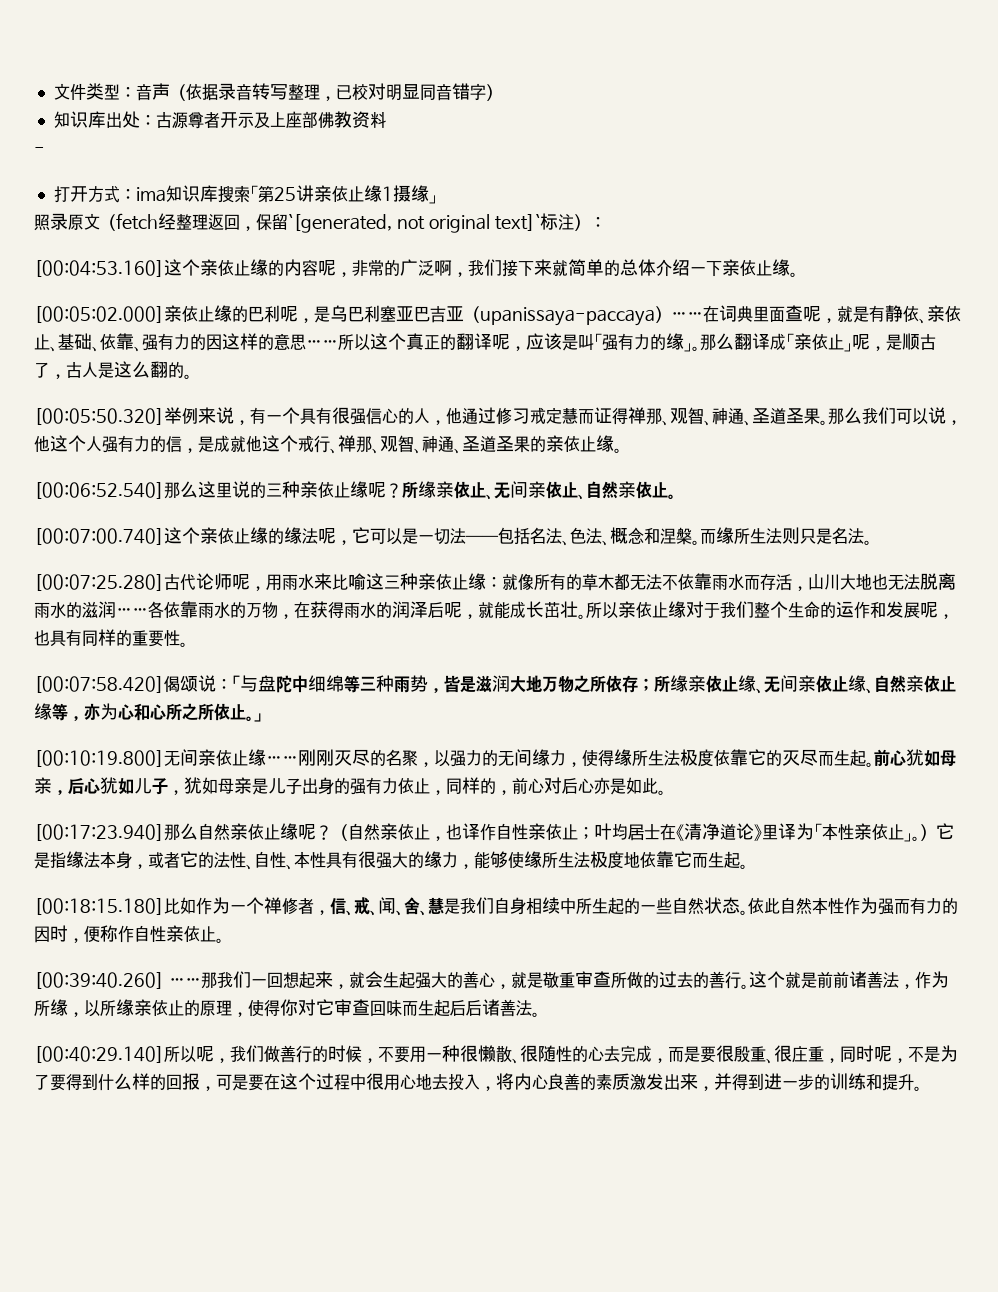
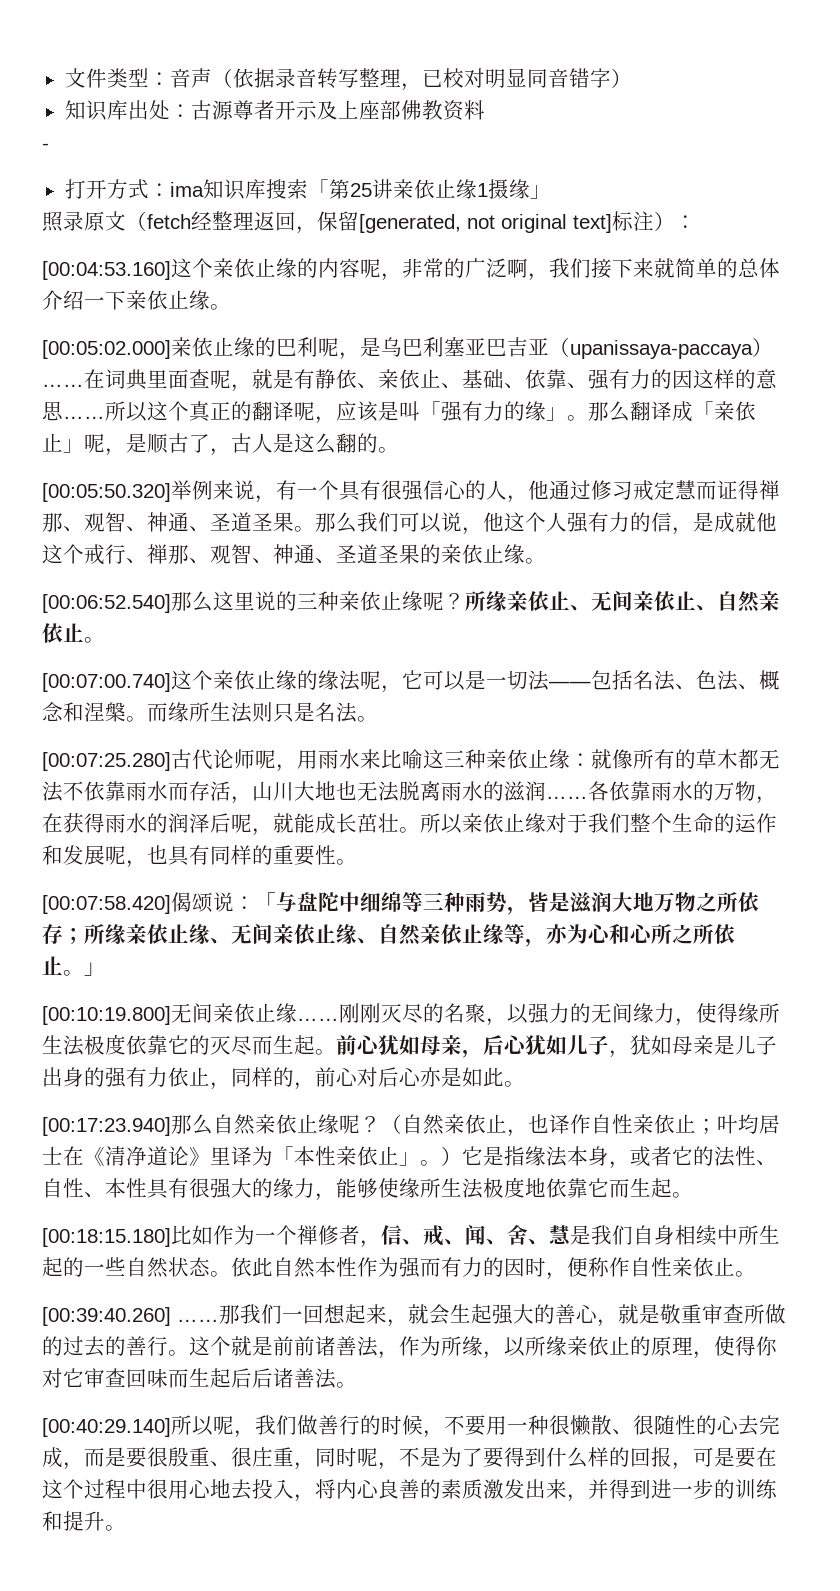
[288,214,392,233] `[generated, -> [359,214,461,233] [generated,
[494,214,540,231] text]` -> [573,214,612,233] text]

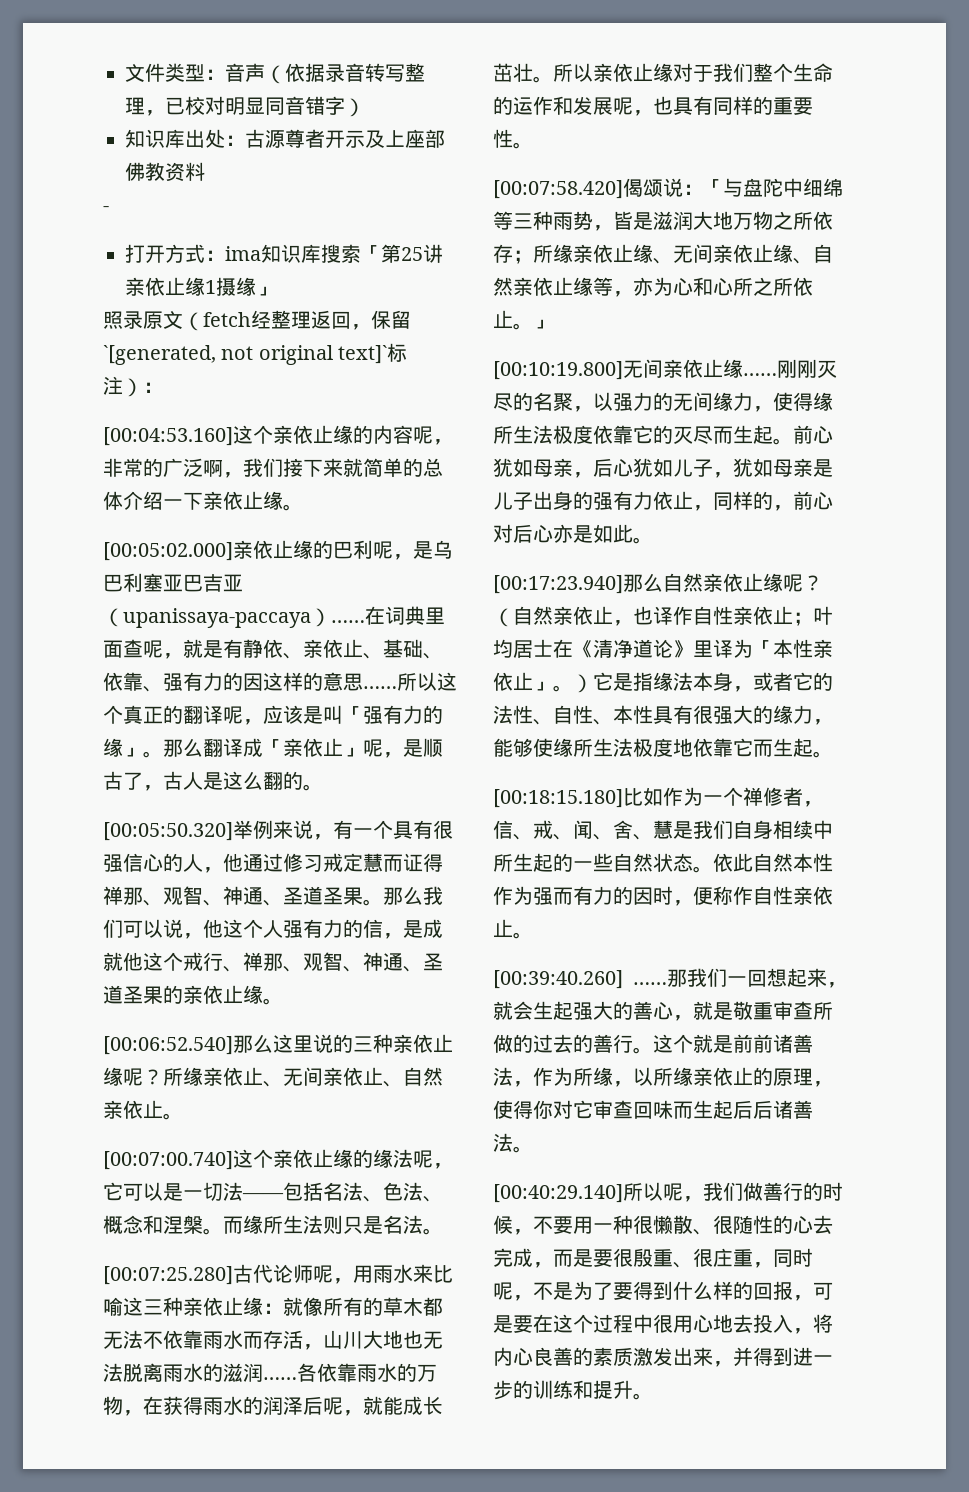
[359,214,461,233] [generated, -> [103,345,216,365] `[generated,
[573,214,612,233] text] -> [338,345,388,364] text]`

